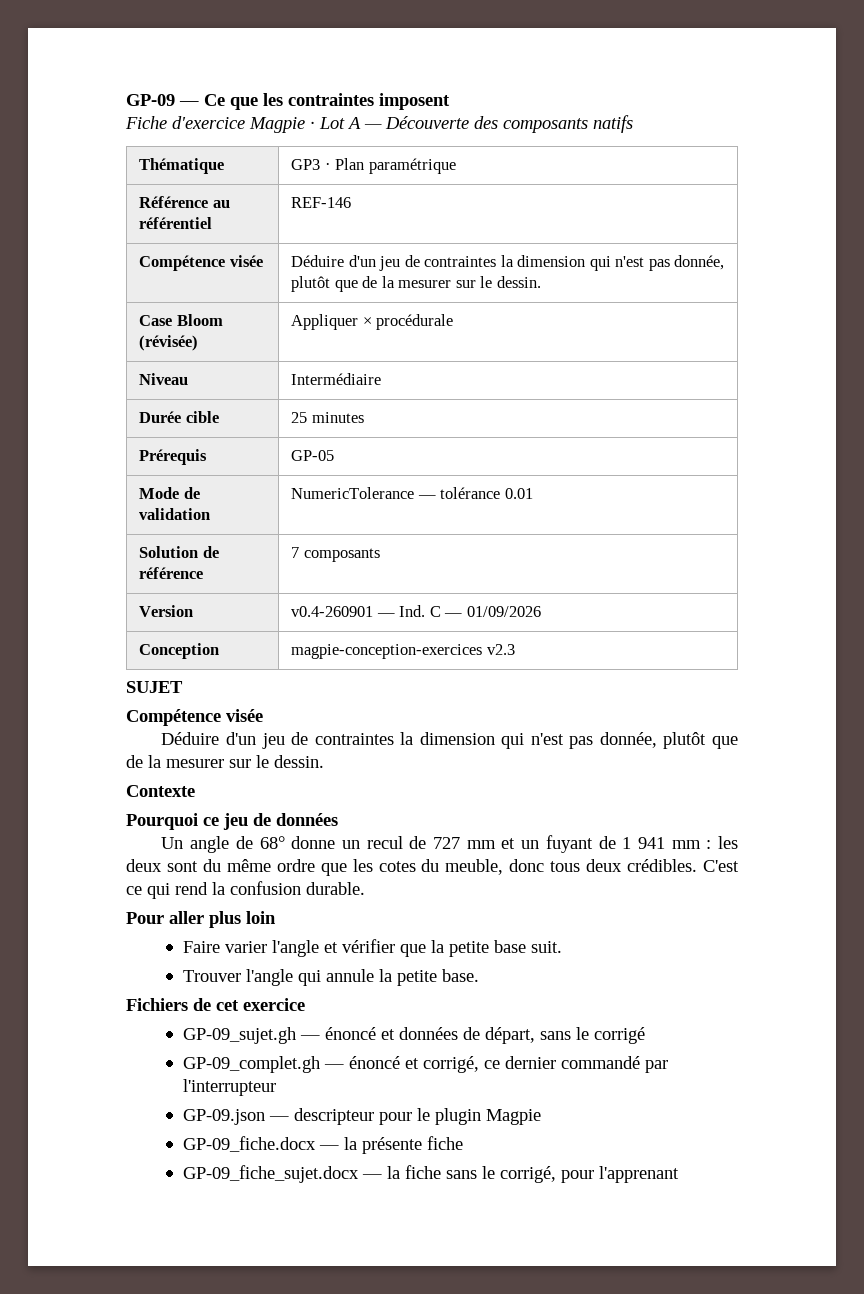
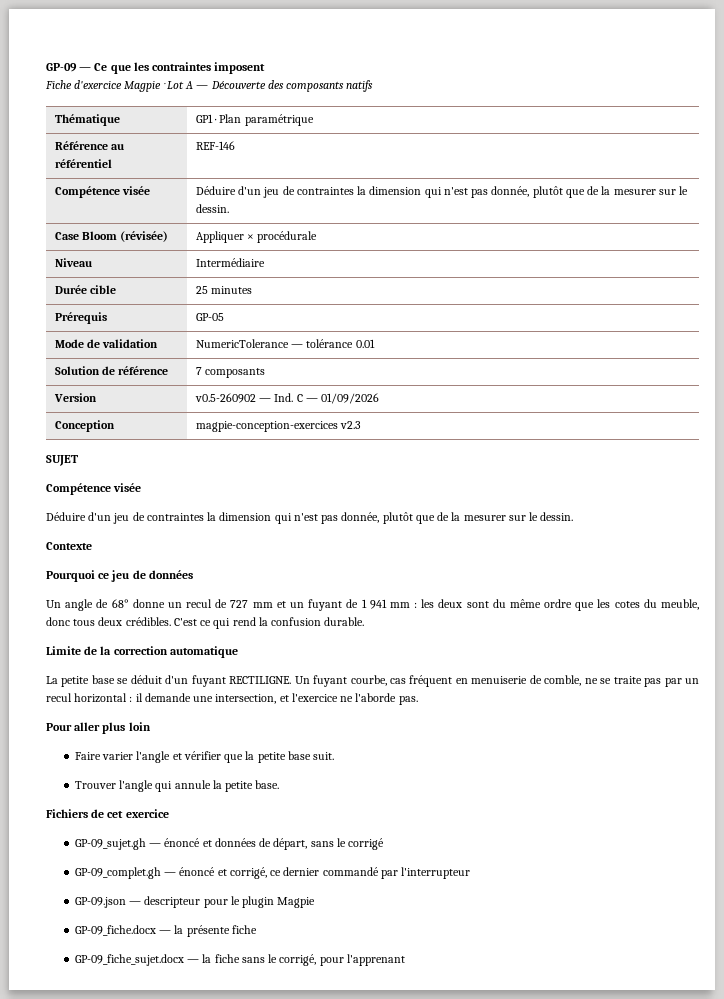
[291,159,321,170] GP3 -> [195,114,213,123] GP1
[291,606,374,617] v0.4-260901 -> [194,393,256,403] v0.5-260902
(365, 888) none -> [46,646,238,658] [46,675,700,687] [46,693,418,705] // Limite de la correction automatique // La petite base se déduit d'un fuyant RECTILIGNE. Un fuyant courbe, cas fréquent en menuiserie de comble, ne se traite pas par un recul horizontal : il demande une intersection, et l'exercice ne l'aborde pas.

